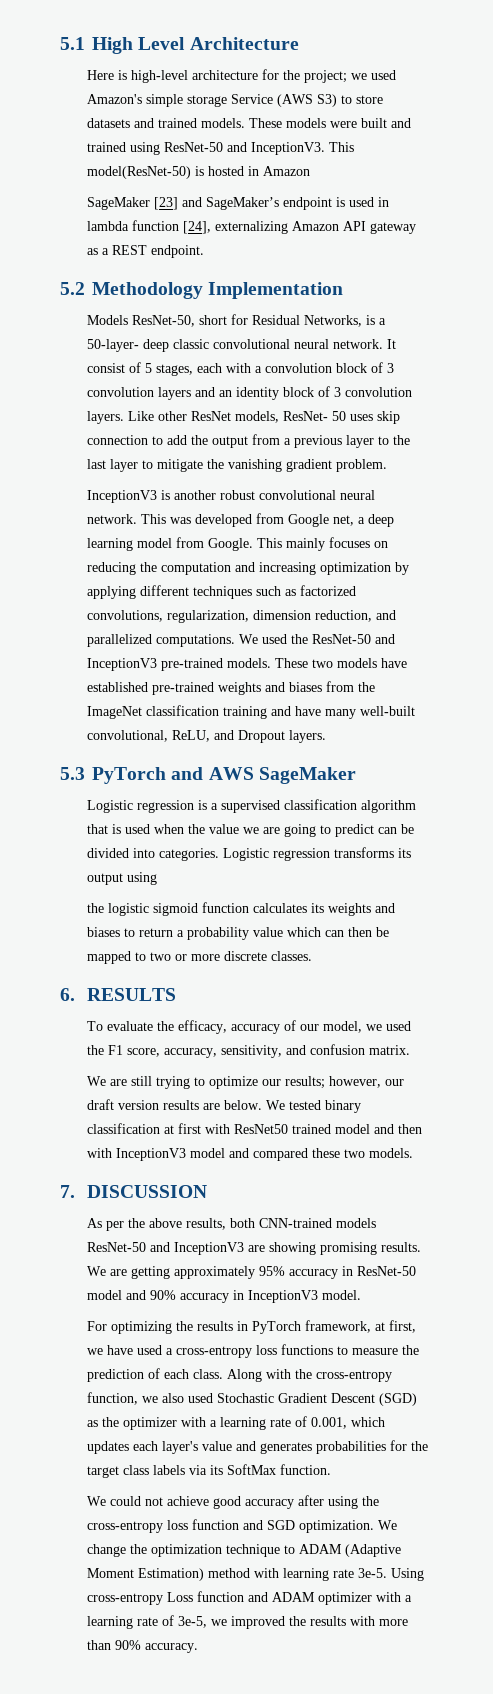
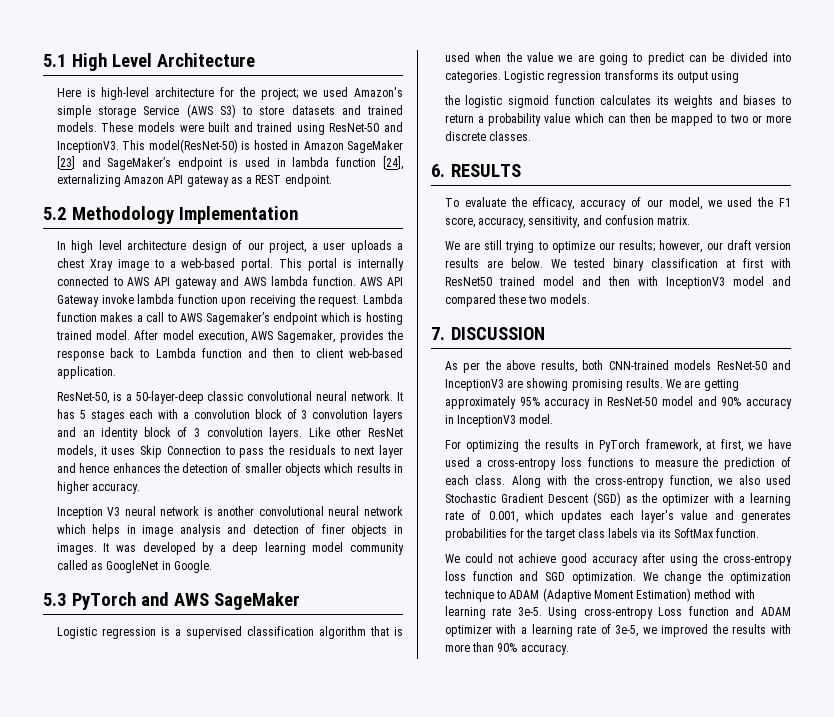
(311, 171) // -> (344, 145) none
[87,314,387,327] [87,339,170,352] Models ResNet-50, short for Residual Networks, is a 50-layer- deep -> [56,240,404,253] [56,258,404,271] [56,276,403,289] [56,294,403,307] [56,312,403,325] [55,330,403,343] [56,348,403,361] [56,366,116,379] [56,391,204,404] In high level architecture design of our project, a user uploads a chest Xray image to a web-based portal. This portal is internally connected to AWS API gateway and AWS lambda function. AWS API Gateway invoke lambda function upon receiving the request. Lambda function makes a call to AWS Sagemaker’s endpoint which is hosting trained model. After model execution, AWS Sagemaker, provides the response back to Lambda function and then to client web-based application. // ResNet-50, is a 50-layer-deep
[87,362,194,376] consist of 5 stages, -> [56,409,125,422] has 5 stages
[283,411,401,424] [87,434,411,448] [87,459,388,472] [87,490,158,503] ResNet- 50 uses skip connection to add the output from a previous layer to the last layer to mitigate the vanishing gradient problem. // InceptionV3 -> [100,445,403,458] [56,463,403,476] [56,481,141,494] [56,506,200,519] it uses Skip Connection to pass the residuals to next layer and hence enhances the detection of smaller objects which results in higher accuracy. // Inception V3 neural network
[220,490,376,500] [87,513,395,527] [87,537,389,551] [87,562,410,575] [87,585,357,599] [87,610,397,623] [87,634,396,647] [87,658,408,671] [87,681,376,695] [87,705,416,719] [87,730,327,743] robust convolutional neural network. This was developed from Google net, a deep learning model from Google. This mainly focuses on reducing the computation and increasing optimization by applying different techniques such as factorized convolutions, regularization, dimension reduction, and parallelized computations. We used the ResNet-50 and InceptionV3 pre-trained models. These two models have established pre-trained weights and biases from the ImageNet classification training and have many well-built convolutional, ReLU, and Dropout layers. -> [258,506,403,516] [56,524,403,537] [56,542,404,555] [56,560,212,573] convolutional neural network which helps in image analysis and detection of finer objects in images. It was developed by a deep learning model community called as GoogleNet in Google.

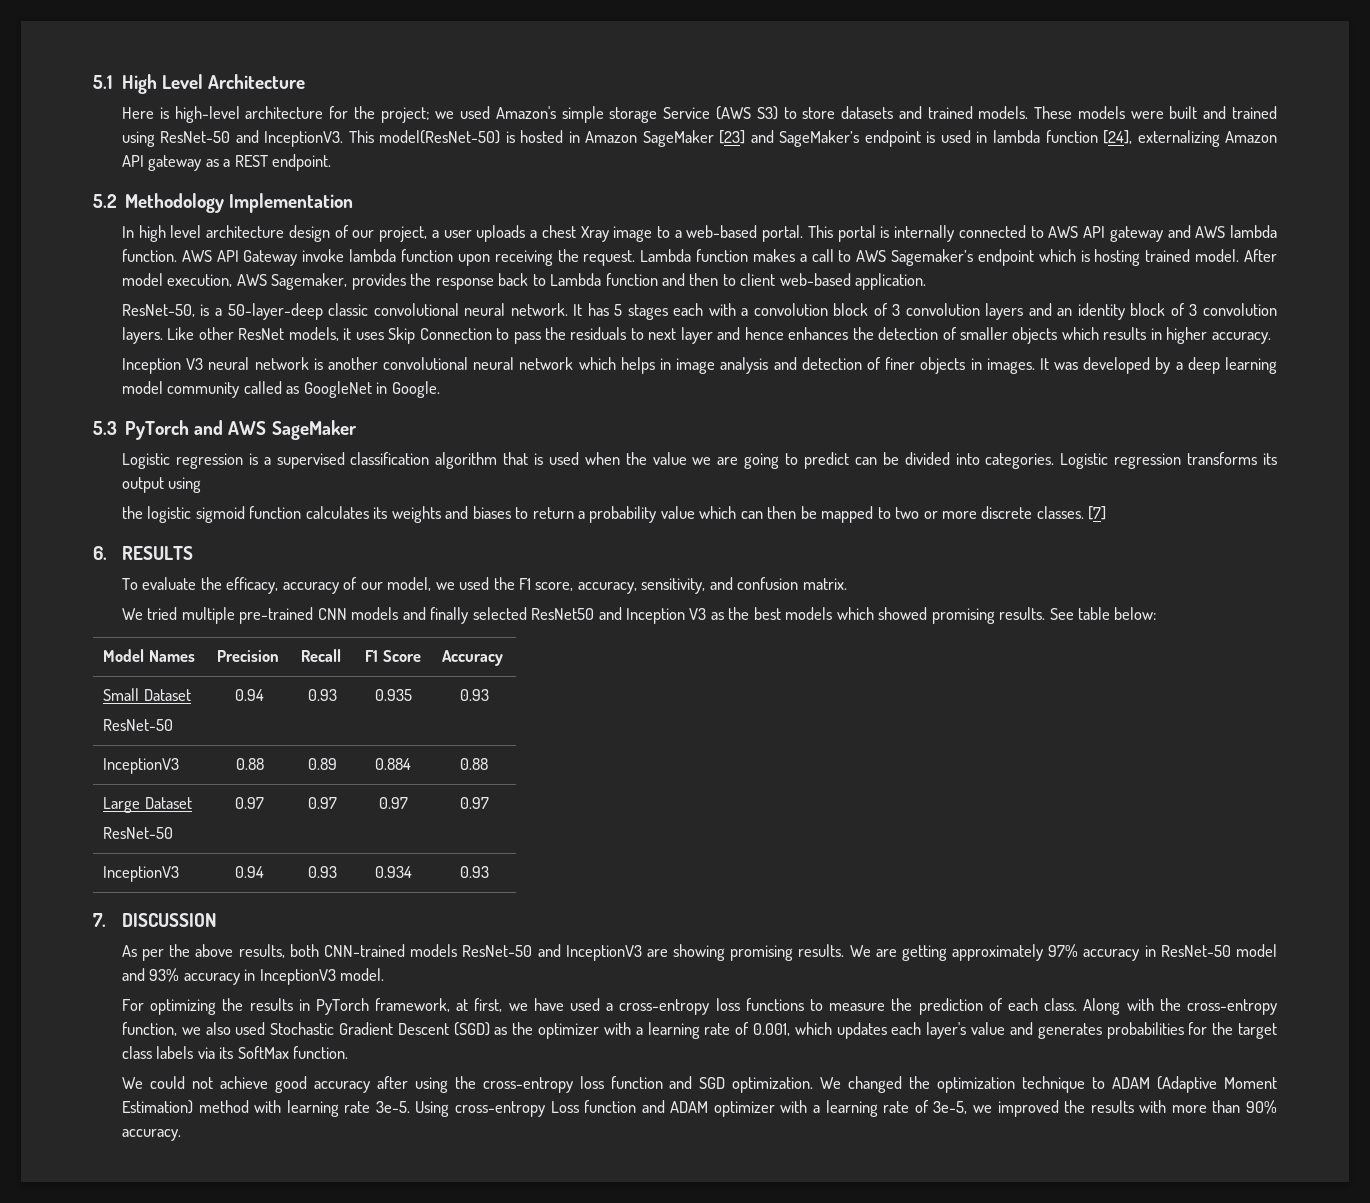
(532, 136) none -> [1088,506,1107,520] [7]
[464,240,791,253] [444,258,791,271] [444,276,791,289] [444,294,590,307] are still trying to optimize our results; however, our draft version results are below. We tested binary classification at first with ResNet50 trained model and then with InceptionV3 model and compared these two models. -> [147,607,1157,624] [103,649,195,662] [217,650,280,662] [301,649,342,662] [365,650,421,662] [442,650,504,666] [103,688,191,701] [103,719,174,731] [235,689,264,701] [308,689,337,701] [374,689,412,701] [459,689,489,701] [103,758,180,774] [235,758,264,770] [308,758,337,770] [375,758,411,770] [460,758,488,770] [103,797,192,813] [103,827,174,839] [235,797,264,809] [308,797,337,809] [378,797,408,809] [459,797,489,809] [103,866,180,882] [235,866,264,878] [308,866,337,878] [374,866,412,878] [459,866,489,878] tried multiple pre-trained CNN models and finally selected ResNet50 and Inception V3 as the best models which showed promising results. See table below: // Model Names | Precision | Recall | F1 Score | Accuracy // Small Dataset // ResNet-50 | 0.94 | 0.93 | 0.935 | 0.93 // InceptionV3 | 0.88 | 0.89 | 0.884 | 0.88 // Large Dataset // ResNet-50 | 0.97 | 0.97 | 0.97 | 0.97 // InceptionV3 | 0.94 | 0.93 | 0.934 | 0.93
[519,397,540,406] 95% -> [1048,944,1079,958] 97%
[721,397,742,406] 90% -> [149,968,180,982] 93%
[664,571,702,584] change -> [848,1076,903,1093] changed

